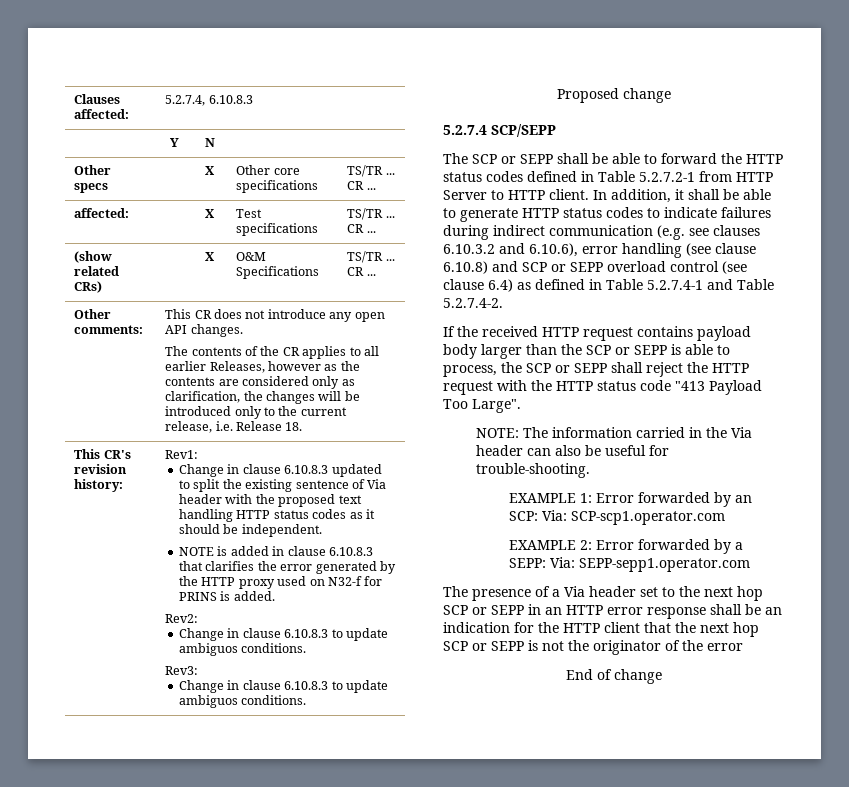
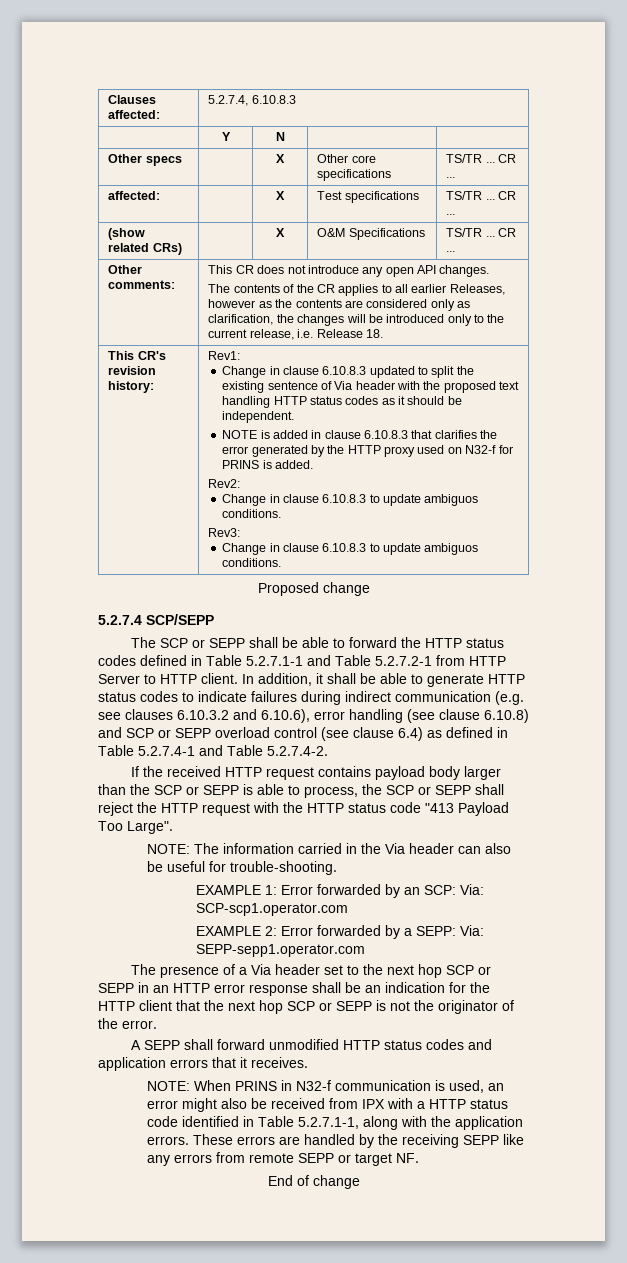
(635, 176) none -> [246,655,371,666] 5.2.7.1-1 and Table
[707,643,743,651] error -> [122,1020,157,1029] [131,1039,493,1050] [98,1057,308,1071] [147,1080,505,1093] [147,1098,509,1112] [147,1116,524,1130] [147,1134,525,1148] [147,1152,420,1166] error. // A SEPP shall forward unmodified HTTP status codes and application errors that it receives. // NOTE: When PRINS in N32-f communication is used, an error might also be received from IPX with a HTTP status code identified in Table 5.2.7.1-1, along with the application errors. These errors are handled by the receiving SEPP like any errors from remote SEPP or target NF.

